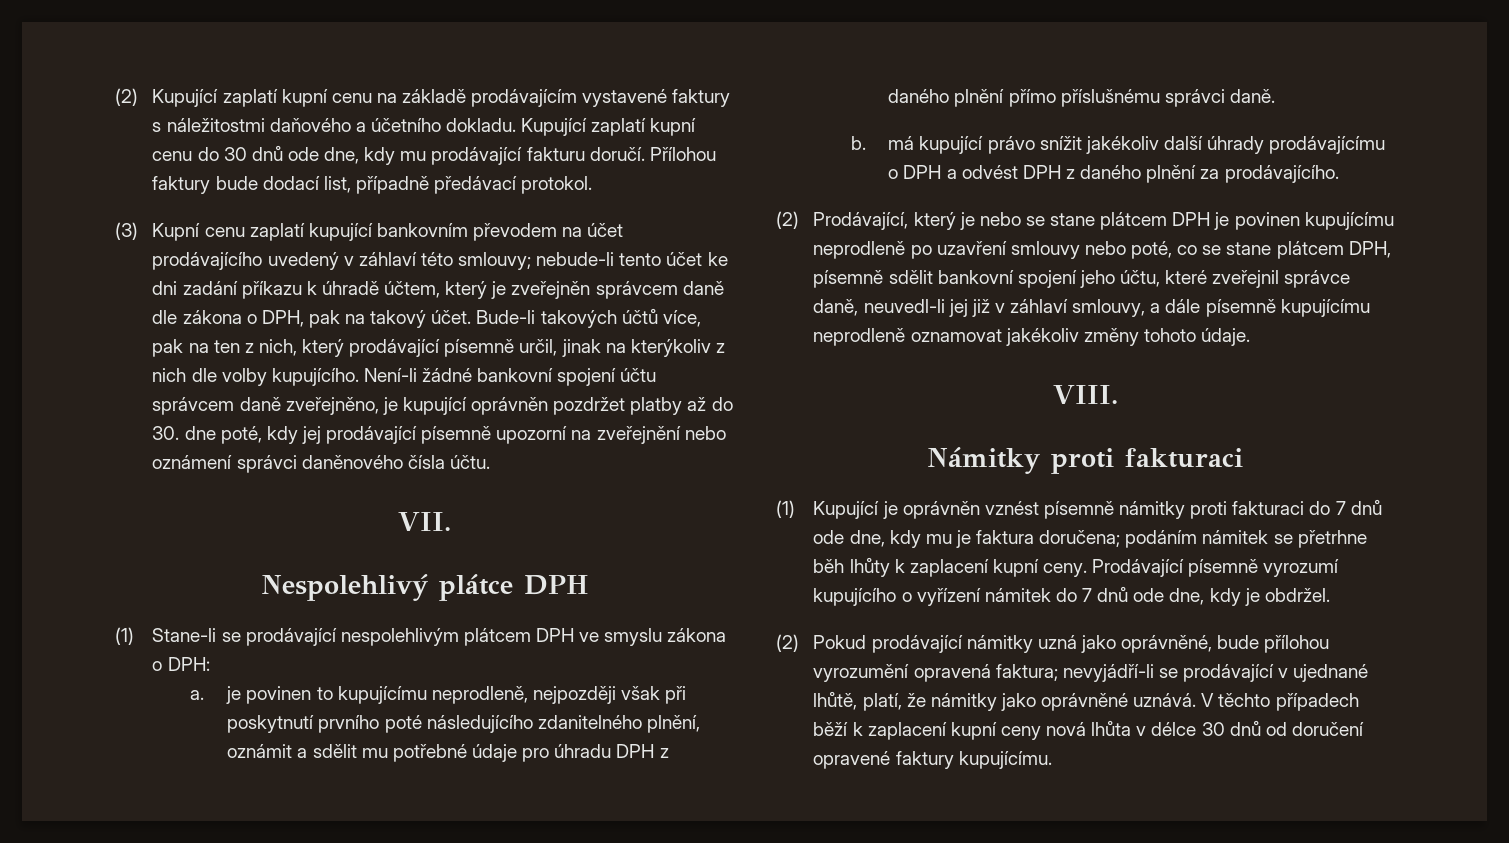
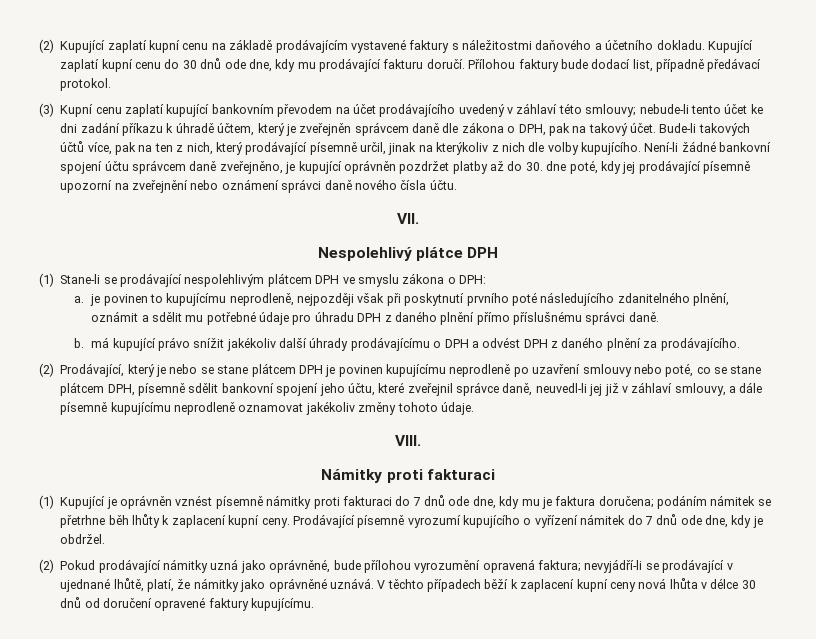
[301,455,403,469] daněnového -> [324,179,397,190] daně nového

